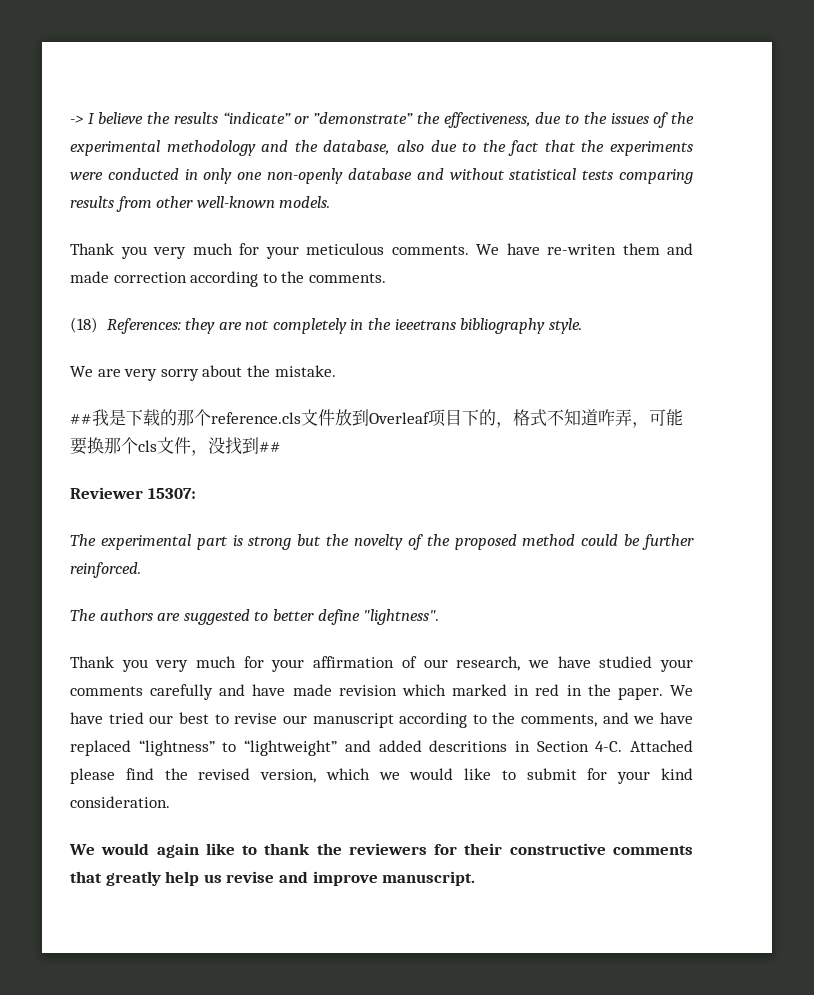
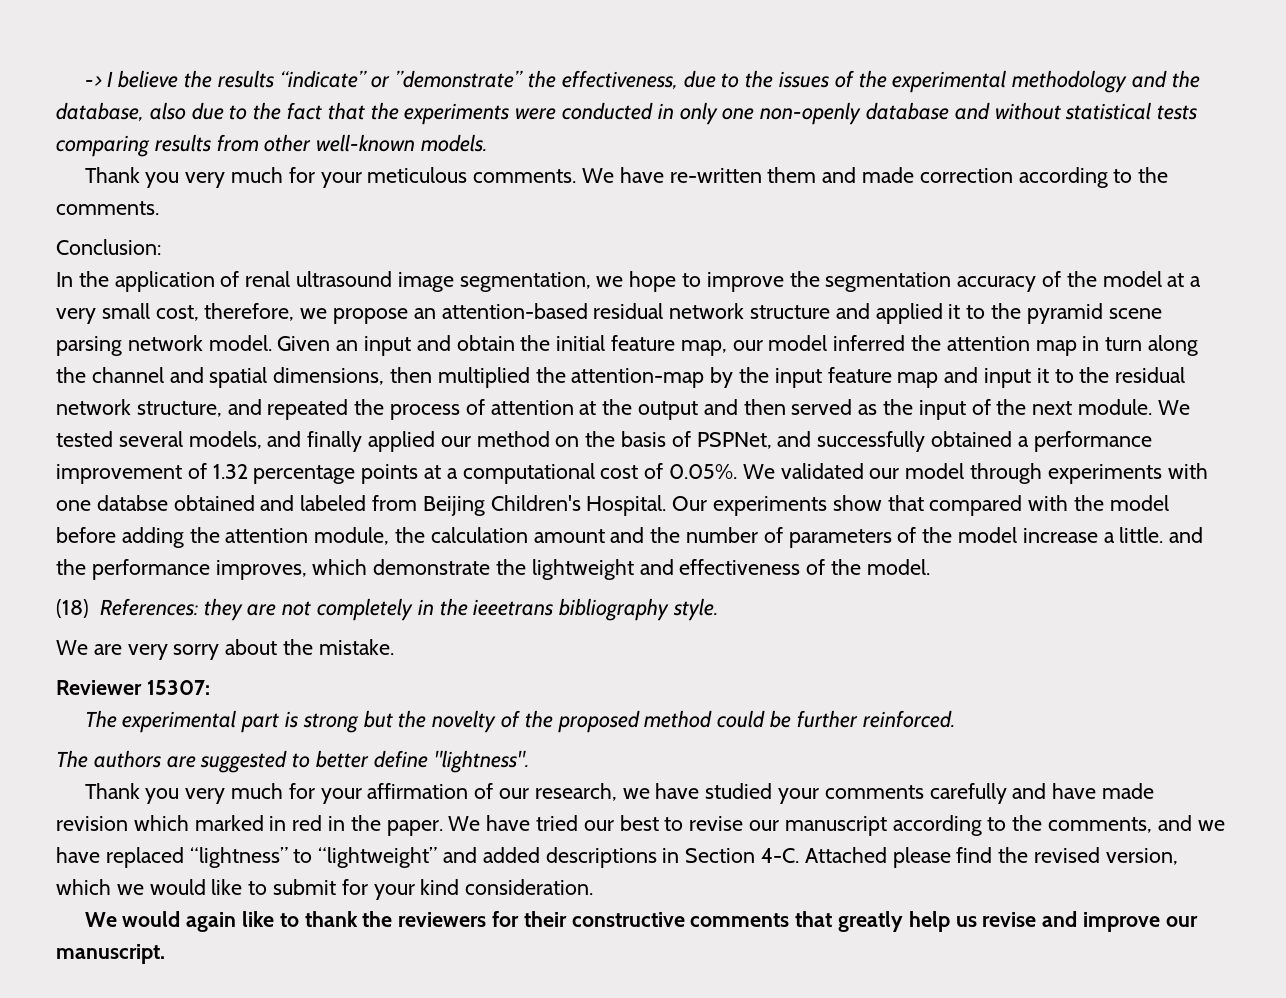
[547,244,616,255] re-writen -> [669,168,762,183] re-written
(386, 278) none -> [56,239,161,255] [56,271,1202,292] [56,303,1162,324] [56,335,1199,356] [56,367,1186,388] [56,399,1190,420] [56,431,1152,452] [56,463,1208,484] [56,495,1169,516] [56,527,1204,548] [56,559,930,580] // Conclusion: // In the application of renal ultrasound image segmentation, we hope to improve the segmentation accuracy of the model at a very small cost, therefore, we propose an attention-based residual network structure and applied it to the pyramid scene parsing network model. Given an input and obtain the initial feature map, our model inferred the attention map in turn along the channel and spatial dimensions, then multiplied the attention-map by the input feature map and input it to the residual network structure, and repeated the process of attention at the output and then served as the input of the next module. We tested several models, and finally applied our method on the basis of PSPNet, and successfully obtained a performance improvement of 1.32 percentage points at a computational cost of 0.05%. We validated our model through experiments with one databse obtained and labeled from Beijing Children's Hospital. Our experiments show that compared with the model before adding the attention module, the calculation amount and the number of parameters of the model increase a little. and the performance improves, which demonstrate the lightweight and effectiveness of the model.
[70,409,683,428] [70,437,281,456] // ##我是下载的那个reference.cls文件放到Overleaf项目下的，格式不知道咋弄，可能要换那个cls文件，没找到## -> (394, 647) none
[429,740,508,752] descritions -> [545,847,657,868] descriptions
(378, 878) none -> [1165,916,1198,927] our

